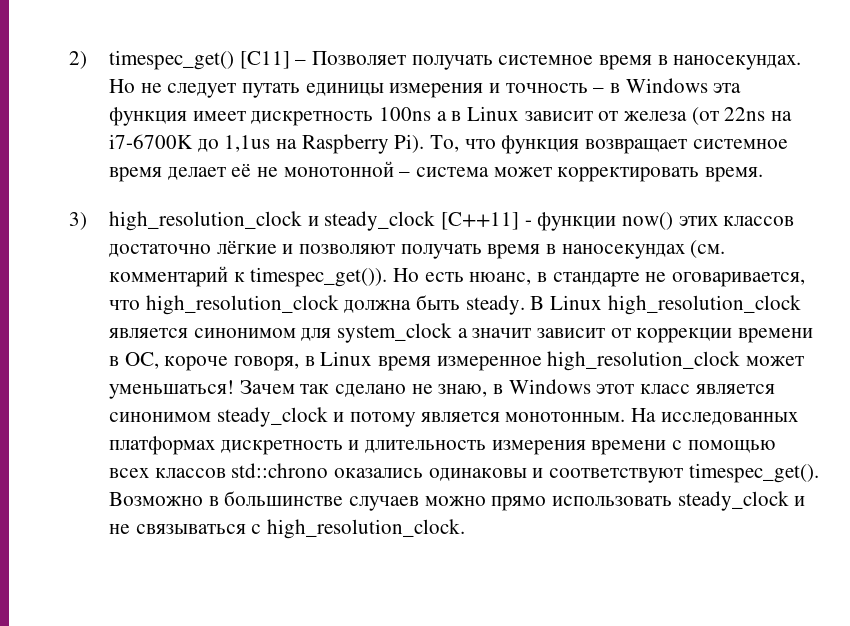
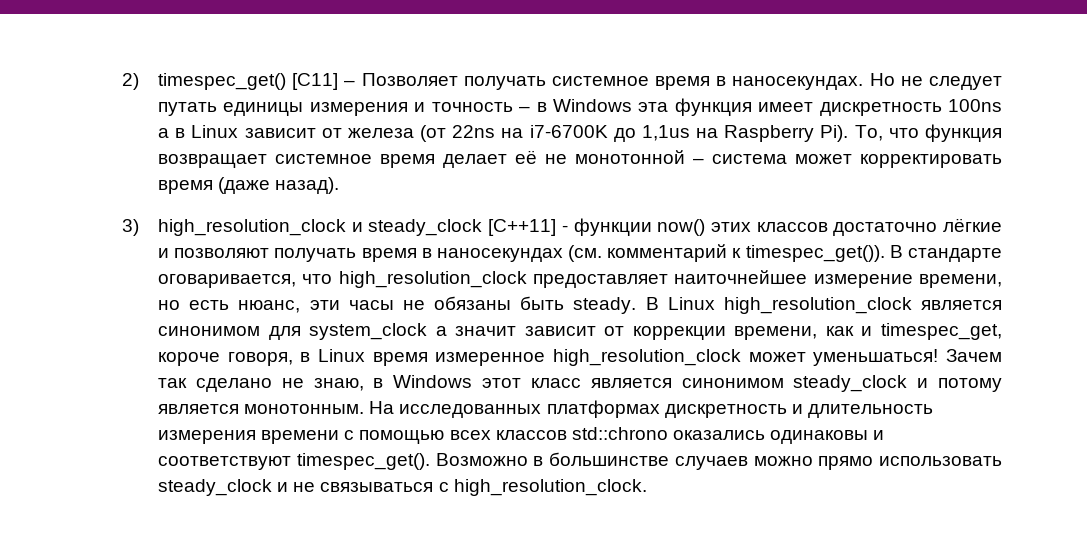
[704,167,763,182] время. -> [158,177,340,194] время (даже назад).
[392,268,805,287] [108,295,412,315] Но есть нюанс, в стандарте не оговаривается, что high_resolution_clock должна -> [889,245,1003,262] [158,270,1003,288] [158,296,512,313] В стандарте оговаривается, что high_resolution_clock предоставляет наиточнейшее измерение времени, но есть нюанс, эти часы не обязаны
[737,328,813,343] [108,352,159,369] времени в ОС, -> [734,323,1003,340] времени, как и timespec_get,

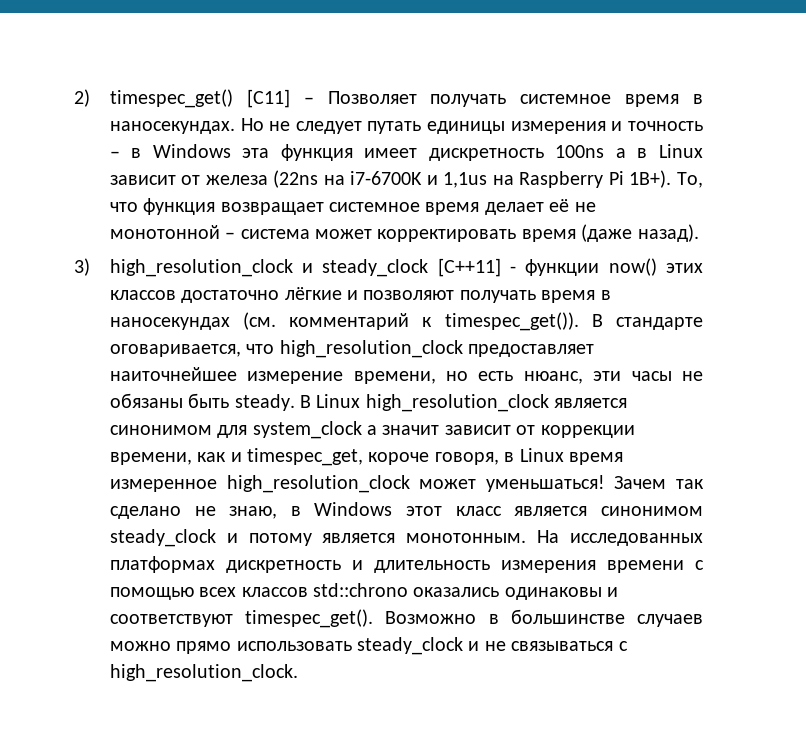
[420,125,496,142] (от 22ns -> [273,170,319,188] (22ns
[613,128,636,142] до -> [426,175,438,185] и
[820,125,849,142] Pi). -> [608,170,672,188] Pi 1B+).

